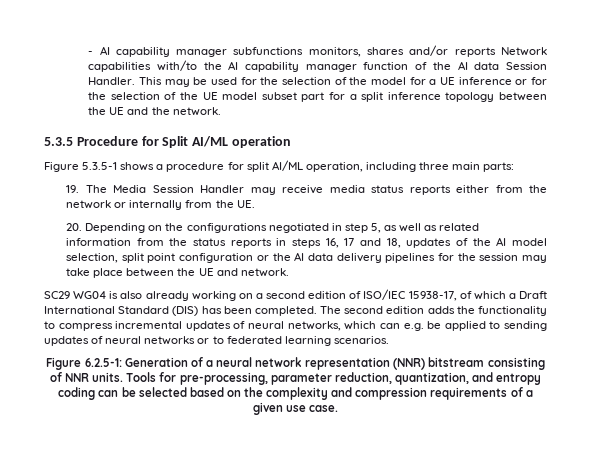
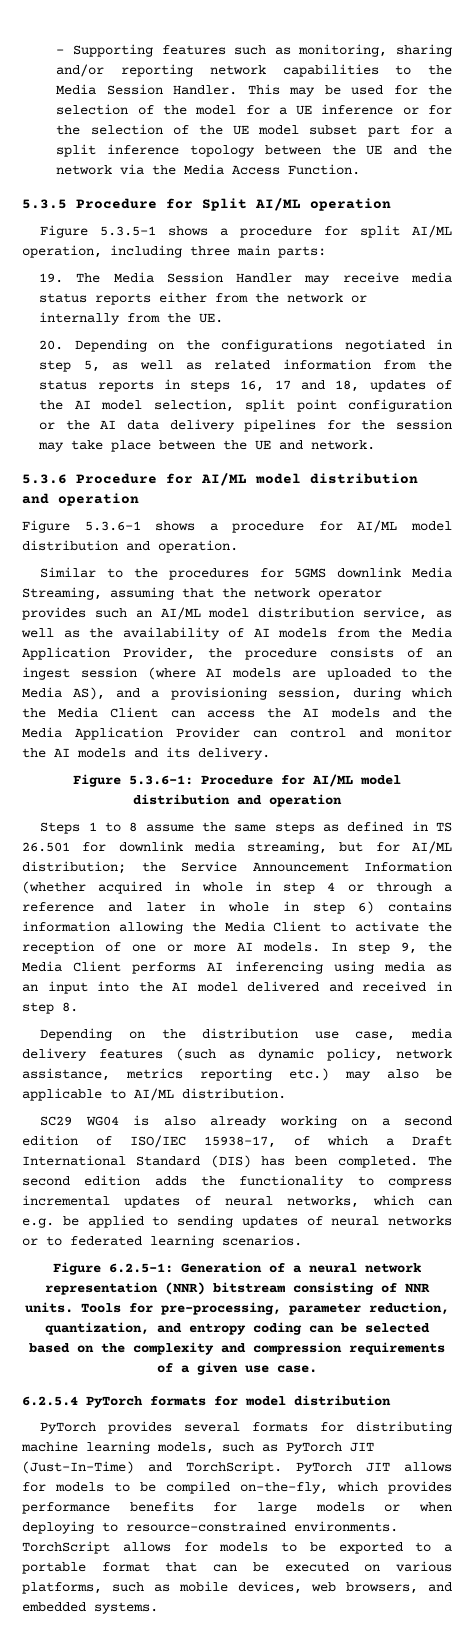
[99,45,547,57] [88,60,500,72] AI capability manager subfunctions monitors, shares and/or reports Network capabilities with/to the AI capability manager function of the AI data -> [72,44,452,57] [56,64,452,77] [56,84,97,95] Supporting features such as monitoring, sharing and/or reporting network capabilities to the Media
[172,107,221,116] network. -> [56,164,361,175] network via the Media Access Function.
(289, 272) none -> [22,473,418,486] [22,493,139,506] [22,520,452,533] [22,540,238,553] [40,567,452,580] [22,587,382,600] [22,607,452,620] [21,627,452,640] [22,647,452,660] [22,667,452,680] [22,687,452,700] [22,707,453,718] [22,727,452,740] [22,747,270,760] [73,774,401,787] [133,794,342,807] [40,821,452,834] [22,841,452,854] [22,861,452,874] [22,881,453,894] [22,901,452,914] [22,921,452,934] [22,941,452,954] [22,961,453,974] [22,981,452,994] [22,1002,78,1014] [40,1028,452,1041] [22,1048,452,1061] [22,1068,452,1081] [22,1088,286,1101] // 5.3.6 Procedure for AI/ML model distribution and operation // Figure 5.3.6-1 shows a procedure for AI/ML model distribution and operation. // Similar to the procedures for 5GMS downlink Media Streaming, assuming that the network operator provides such an AI/ML model distribution service, as well as the availability of AI models from the Media Application Provider, the procedure consists of an ingest session (where AI models are uploaded to the Media AS), and a provisioning session, during which the Media Client can access the AI models and the Media Application Provider can control and monitor the AI models and its delivery. // Figure 5.3.6-1: Procedure for AI/ML model distribution and operation // Steps 1 to 8 assume the same steps as defined in TS 26.501 for downlink media streaming, but for AI/ML distribution; the Service Announcement Information (whether acquired in whole in step 4 or through a reference and later in whole in step 6) contains information allowing the Media Client to activate the reception of one or more AI models. In step 9, the Media Client performs AI inferencing using media as an input into the AI model delivered and received in step 8. // Depending on the distribution use case, media delivery features (such as dynamic policy, network assistance, metrics reporting etc.) may also be applicable to AI/ML distribution.
(339, 408) none -> [22,1395,391,1408] [40,1421,453,1434] [21,1441,374,1454] [22,1461,452,1474] [22,1481,452,1494] [22,1501,453,1514] [22,1521,398,1534] [22,1541,452,1554] [22,1561,453,1574] [22,1581,452,1594] [22,1602,158,1614] // 6.2.5.4 PyTorch formats for model distribution // PyTorch provides several formats for distributing machine learning models, such as PyTorch JIT (Just-In-Time) and TorchScript. PyTorch JIT allows for models to be compiled on-the-fly, which provides performance benefits for large models or when deploying to resource-constrained environments. TorchScript allows for models to be exported to a portable format that can be executed on various platforms, such as mobile devices, web browsers, and embedded systems.

